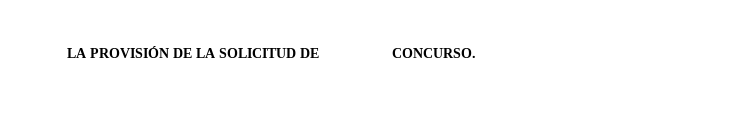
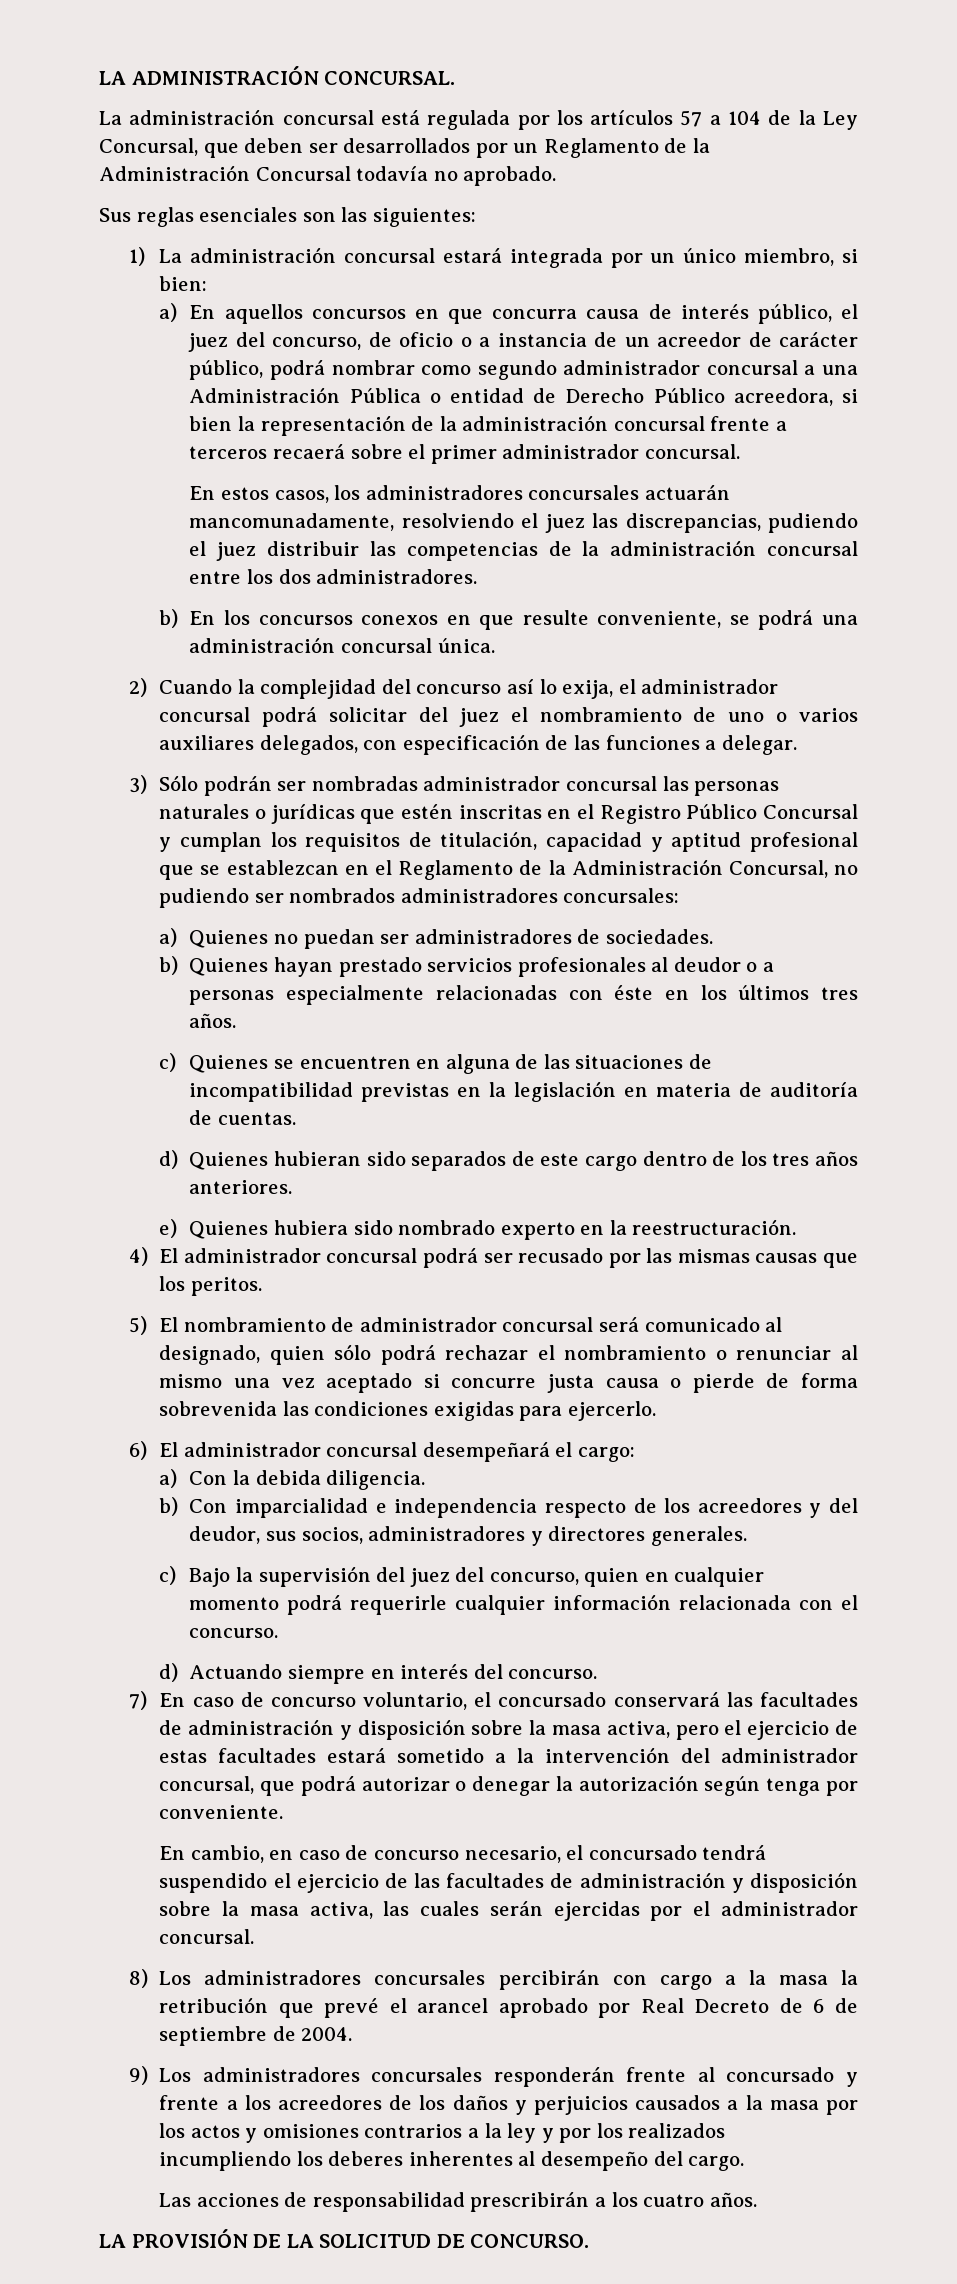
[67,48,87,58] LA -> [99,66,456,85] [99,109,858,130] [99,138,710,158] [99,165,557,186] [99,207,476,227] [129,247,859,268] [159,276,208,291] [159,303,859,324] [188,332,858,352] [189,360,858,380] [189,387,858,406] [189,415,787,436] [189,444,740,464] [189,485,730,503] [189,513,858,533] [189,540,858,561] [189,569,478,584] [159,609,859,630] [189,637,495,653] [129,678,779,699] [159,707,859,727] [159,734,797,755] [129,775,780,796] [159,804,859,824] [159,831,858,852] [159,859,858,880] [159,888,680,908] [159,928,713,949] [159,956,774,977] [189,985,858,1005] [189,1013,237,1028] [159,1053,712,1074] [189,1081,858,1102] [189,1110,297,1125] [159,1150,859,1171] [189,1180,293,1194] [159,1219,797,1240] [129,1247,858,1268] [159,1276,262,1296] [129,1316,783,1335] [159,1344,858,1365] [159,1373,858,1393] [159,1401,656,1421] [129,1441,635,1462] [159,1469,426,1490] [159,1497,859,1518] [189,1526,747,1546] [159,1566,765,1587] [189,1594,859,1615] [189,1628,279,1638] [159,1663,598,1684] [129,1691,859,1710] [159,1719,858,1740] [159,1747,858,1763] [159,1775,858,1796] [159,1805,284,1819] [159,1845,767,1863] [159,1872,859,1893] [159,1901,858,1921] [159,1929,255,1944] [129,1969,858,1990] [159,1997,858,2018] [159,2026,353,2046] [129,2066,858,2087] [159,2095,859,2115] [159,2123,726,2143] [159,2151,745,2171] [159,2192,757,2212] [99,2234,126,2248] LA ADMINISTRACIÓN CONCURSAL. // La administración concursal está regulada por los artículos 57 a 104 de la Ley Concursal, que deben ser desarrollados por un Reglamento de la Administración Concursal todavía no aprobado. // Sus reglas esenciales son las siguientes: // 1) La administración concursal estará integrada por un único miembro, si bien: // a) En aquellos concursos en que concurra causa de interés público, el juez del concurso, de oficio o a instancia de un acreedor de carácter público, podrá nombrar como segundo administrador concursal a una Administración Pública o entidad de Derecho Público acreedora, si bien la representación de la administración concursal frente a terceros recaerá sobre el primer administrador concursal. // En estos casos, los administradores concursales actuarán mancomunadamente, resolviendo el juez las discrepancias, pudiendo el juez distribuir las competencias de la administración concursal entre los dos administradores. // b) En los concursos conexos en que resulte conveniente, se podrá una administración concursal única. // 2) Cuando la complejidad del concurso así lo exija, el administrador concursal podrá solicitar del juez el nombramiento de uno o varios auxiliares delegados, con especificación de las funciones a delegar. // 3) Sólo podrán ser nombradas administrador concursal las personas naturales o jurídicas que estén inscritas en el Registro Público Concursal y cumplan los requisitos de titulación, capacidad y aptitud profesional que se establezcan en el Reglamento de la Administración Concursal, no pudiendo ser nombrados administradores concursales: // a) Quienes no puedan ser administradores de sociedades. // b) Quienes hayan prestado servicios profesionales al deudor o a personas especialmente relacionadas con éste en los últimos tres años. // c) Quienes se encuentren en alguna de las situaciones de incompatibilidad previstas en la legislación en materia de auditoría de cuentas. // d) Quienes hubieran sido separados de este cargo dentro de los tres años anteriores. // e) Quienes hubiera sido nombrado experto en la reestructuración. // 4) El administrador concursal podrá ser recusado por las mismas causas que los peritos. // 5) El nombramiento de administrador concursal será comunicado al designado, quien sólo podrá rechazar el nombramiento o renunciar al mismo una vez aceptado si concurre justa causa o pierde de forma sobrevenida las condiciones exigidas para ejercerlo. // 6) El administrador concursal desempeñará el cargo: // a) Con la debida diligencia. // b) Con imparcialidad e independencia respecto de los acreedores y del deudor, sus socios, administradores y directores generales. // c) Bajo la supervisión del juez del concurso, quien en cualquier momento podrá requerirle cualquier información relacionada con el concurso. // d) Actuando siempre en interés del concurso. // 7) En caso de concurso voluntario, el concursado conservará las facultades de administración y disposición sobre la masa activa, pero el ejercicio de estas facultades estará sometido a la intervención del administrador concursal, que podrá autorizar o denegar la autorización según tenga por conveniente. // En cambio, en caso de concurso necesario, el concursado tendrá suspendido el ejercicio de las facultades de administración y disposición sobre la masa activa, las cuales serán ejercidas por el administrador concursal. // 8) Los administradores concursales percibirán con cargo a la masa la retribución que prevé el arancel aprobado por Real Decreto de 6 de septiembre de 2004. // 9) Los administradores concursales responderán frente al concursado y frente a los acreedores de los daños y perjuicios causados a la masa por los actos y omisiones contrarios a la ley y por los realizados incumpliendo los deberes inherentes al desempeño del cargo. // Las acciones de responsabilidad prescribirán a los cuatro años. // LA

